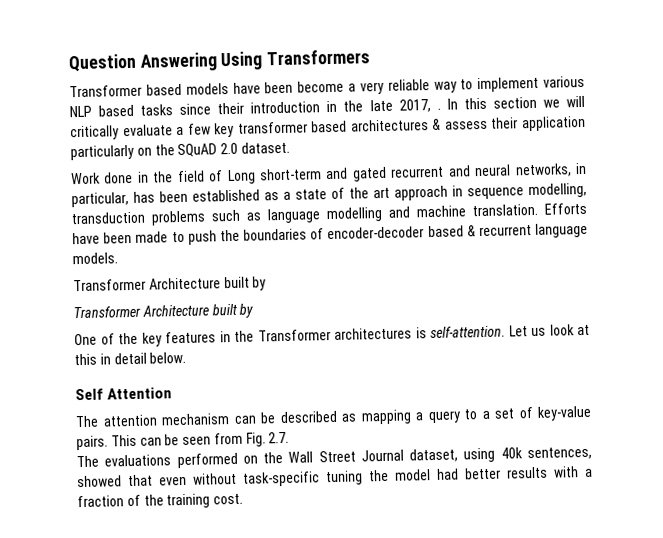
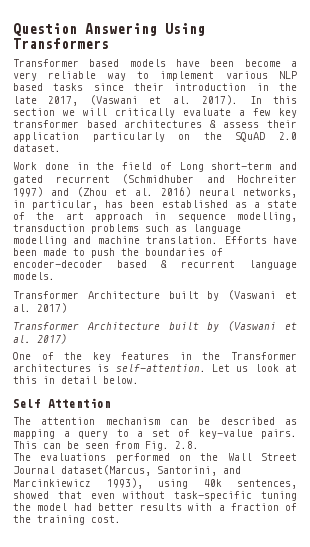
[436,107,441,110] . -> [89,95,239,105] (Vaswani et al. 2017).
[447,165,471,177] and -> [122,174,297,184] [13,187,191,197] (Schmidhuber and Hochreiter 1997) and (Zhou et al. 2016)
[73,303,254,319] // Transformer Architecture built by -> [228,290,298,300] [13,303,67,313] [13,321,298,332] [13,334,67,344] (Vaswani et al. 2017) // Transformer Architecture built by (Vaswani et al. 2017)
[268,431,290,444] 2.7. -> [175,441,199,449] 2.8.
[409,448,459,463] dataset, -> [61,465,241,476] [13,478,143,489] dataset(Marcus, Santorini, and Marcinkiewicz 1993),

